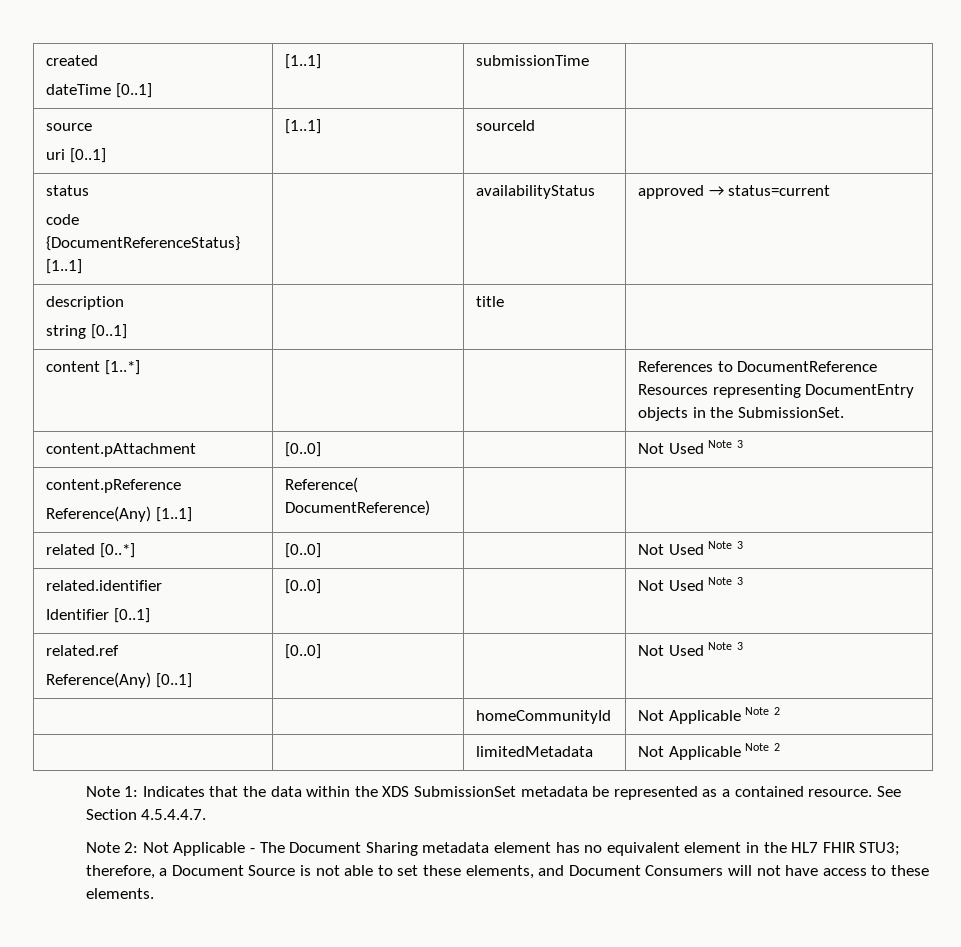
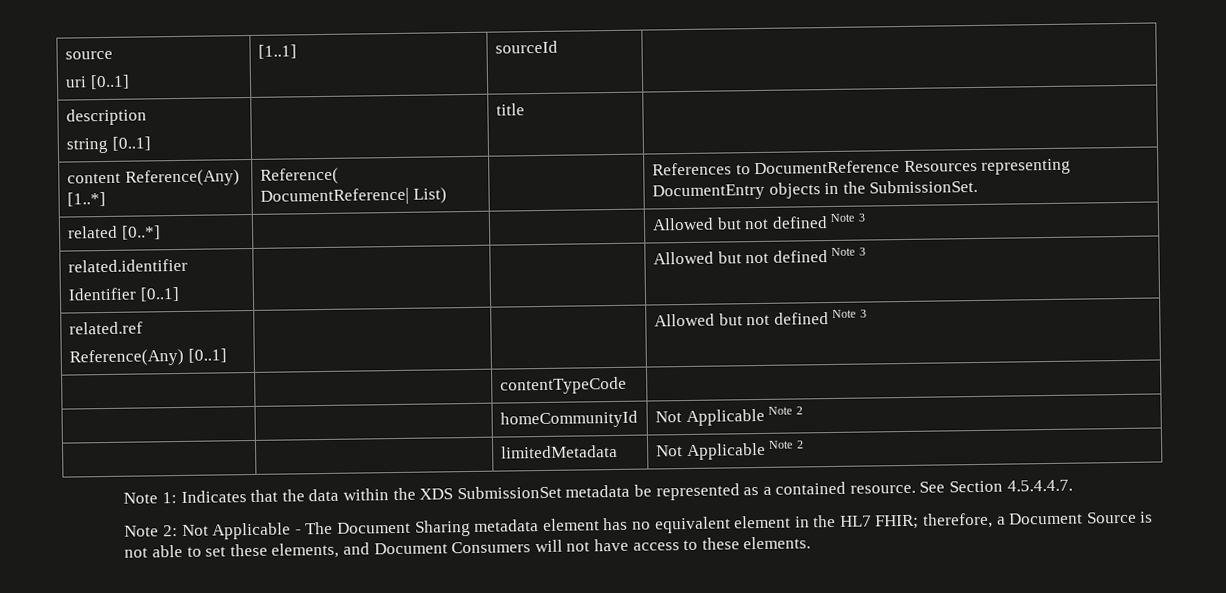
[46,55,99,66] [46,83,152,98] [285,54,322,69] [476,55,590,66] created // dateTime [0..1] | [1..1] | submissionTime | // -> (64, 55) none
[46,185,90,196] [46,214,80,225] [46,236,241,251] [46,259,83,274] [476,185,596,199] [638,185,831,199] // status // code {DocumentReferenceStatus} [1..1] | | availabilityStatus | approved → status=current -> (558, 47) none
(101, 366) none -> [124,169,240,187] Reference(Any)
(140, 367) none -> [259,167,339,185] [259,187,447,206] Reference( DocumentReference| List)
[46,443,197,457] [285,442,322,457] [638,440,743,454] [46,479,182,493] [46,506,192,522] [285,477,359,493] [285,500,431,516] [46,543,135,558] [285,543,322,558] [638,544,704,555] content.pAttachment | [0..0] | | Not Used Note 3 // content.pReference // Reference(Any) [1..1] | Reference( DocumentReference) | | // related [0..*] | [0..0] | | Not Used -> [66,225,161,240] [651,216,828,231] related [0..*] | | | Allowed but not defined
[285,579,322,594] [638,580,704,591] [0..0] | | Not Used -> [652,250,828,265] | | Allowed but not defined
[285,644,322,659] [638,642,743,656] [0..0] | | Not Used Note 3 -> [653,309,867,327] [499,376,627,395] | | Allowed but not defined Note 3 // | | contentTypeCode |
[822,842,901,856] FHIR STU3; -> [875,514,920,530] FHIR;

